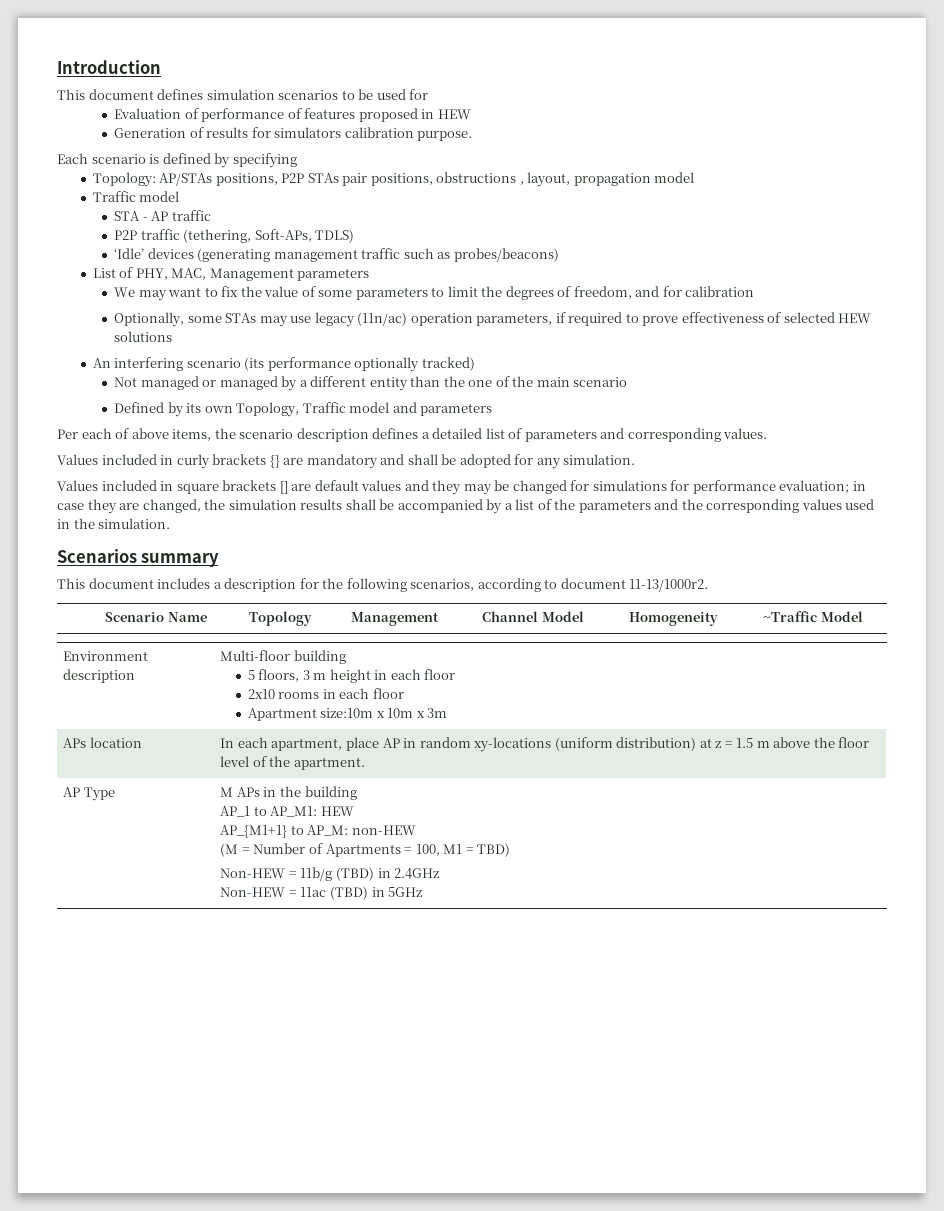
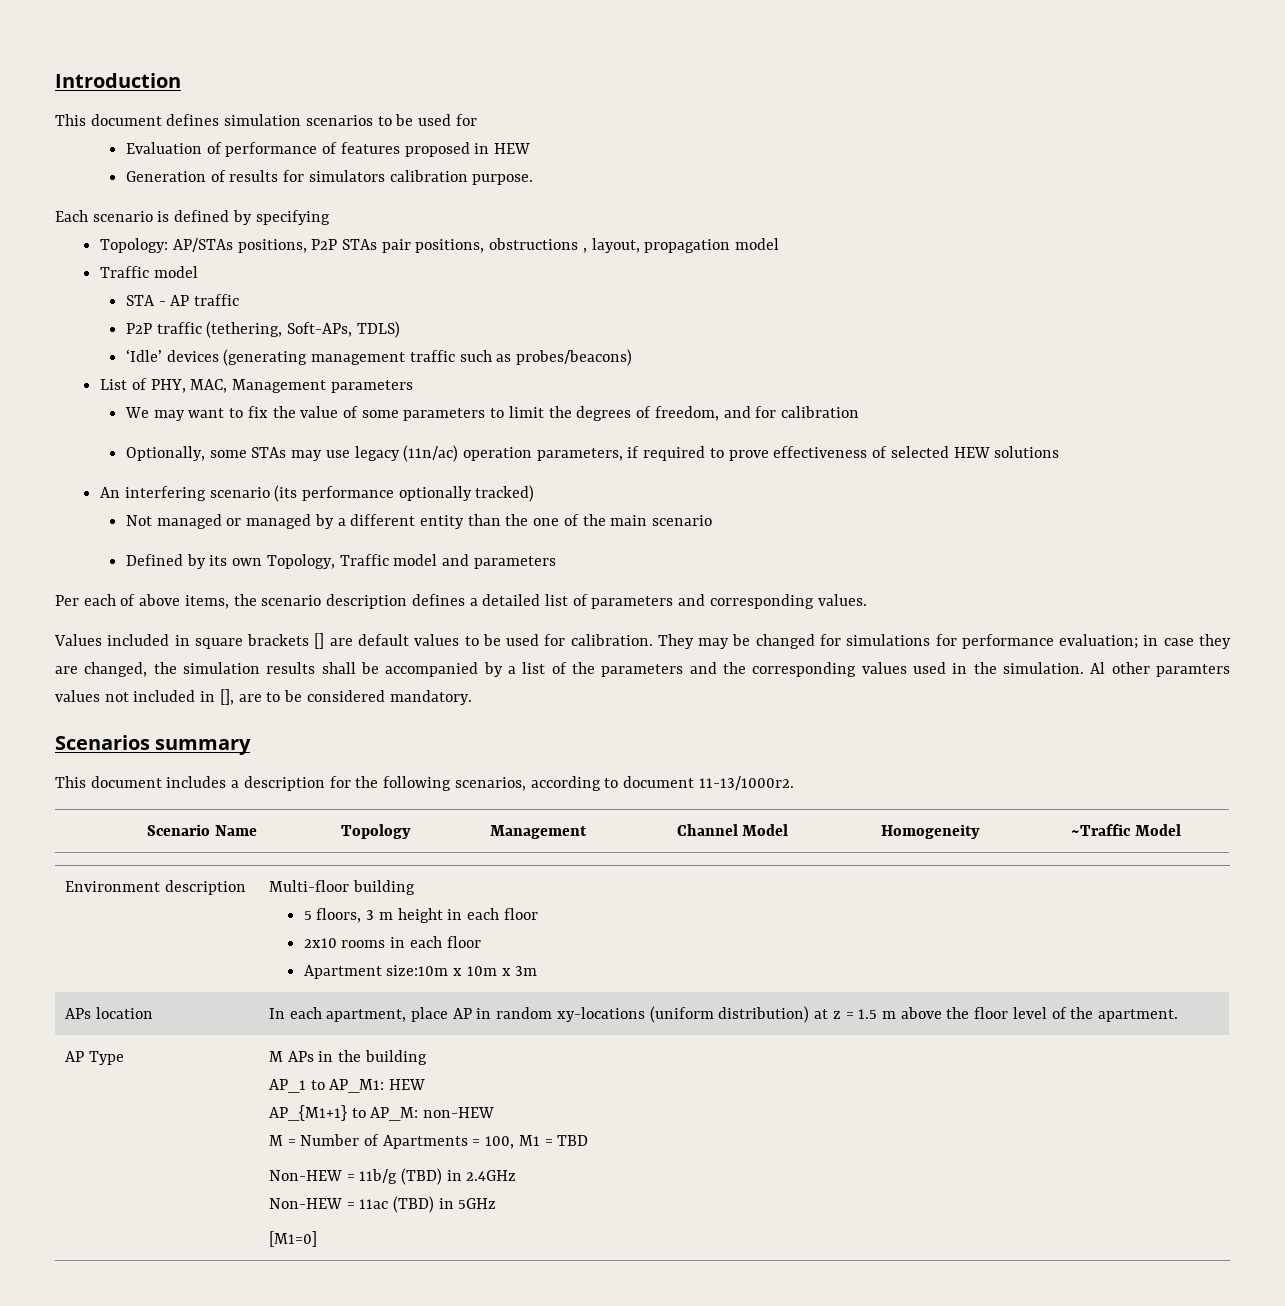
[57,454,636,469] // Values included in curly brackets {} are mandatory and shall be adopted for any simulation. -> (867, 600) none
[404,480,462,495] and they -> [464,634,694,649] to be used for calibration. They
(171, 523) none -> [1090,662,1230,677] [55,689,472,705] Al other paramters values not included in [], are to be considered mandatory.
[220,843,239,857] (M -> [268,1135,283,1146] M
[477,843,511,857] TBD) -> [557,1135,589,1146] TBD
(424, 892) none -> [268,1231,317,1247] // [M1=0]

